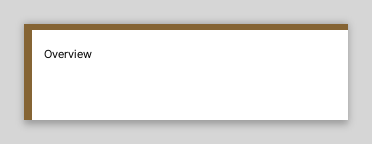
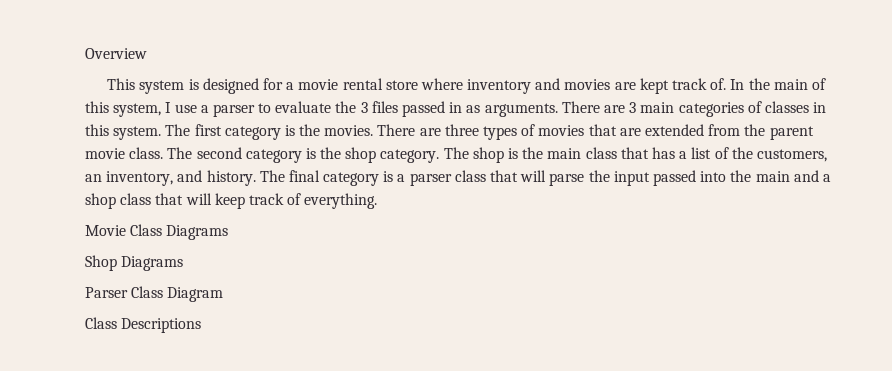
(92, 54) none -> [107,78,826,94] [85,101,827,117] [85,124,814,140] [85,147,827,163] [85,170,831,186] [85,193,378,209] [85,224,229,240] [85,255,184,271] [85,286,224,302] [85,317,202,333] // This system is designed for a movie rental store where inventory and movies are kept track of. In the main of this system, I use a parser to evaluate the 3 files passed in as arguments. There are 3 main categories of classes in this system. The first category is the movies. There are three types of movies that are extended from the parent movie class. The second category is the shop category. The shop is the main class that has a list of the customers, an inventory, and history. The final category is a parser class that will parse the input passed into the main and a shop class that will keep track of everything. // Movie Class Diagrams // Shop Diagrams // Parser Class Diagram // Class Descriptions

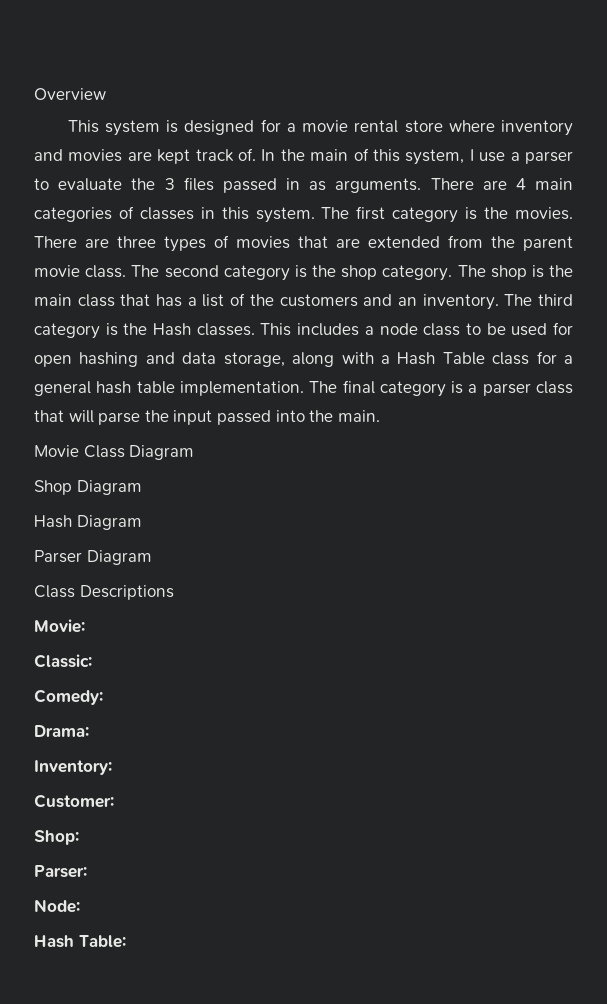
[629,102,637,113] 3 -> [515,178,526,190] 4
[756,149,827,162] [85,170,256,186] customers, an inventory, and history. -> [279,294,573,310] [34,322,573,339] [34,351,574,367] [34,381,304,396] customers and an inventory. The third category is the Hash classes. This includes a node class to be used for open hashing and data storage, along with a Hash Table class for a general hash table implementation.
[755,170,831,182] [85,193,378,209] main and a shop class that will keep track of everything. -> [337,410,380,422] main.
[166,225,229,240] Diagrams -> [129,445,195,460] Diagram
[121,256,184,271] Diagrams -> [76,480,142,495] [34,515,142,530] Diagram // Hash Diagram
[131,286,164,298] Class -> (82, 556) none
(202, 325) none -> [34,619,85,633] [34,654,92,668] [34,689,103,705] [34,725,89,737] [34,760,112,775] [34,794,114,808] [34,830,79,845] [34,865,87,878] [34,899,80,913] [34,935,126,948] // Movie: // Classic: // Comedy: // Drama: // Inventory: // Customer: // Shop: // Parser: // Node: // Hash Table:

